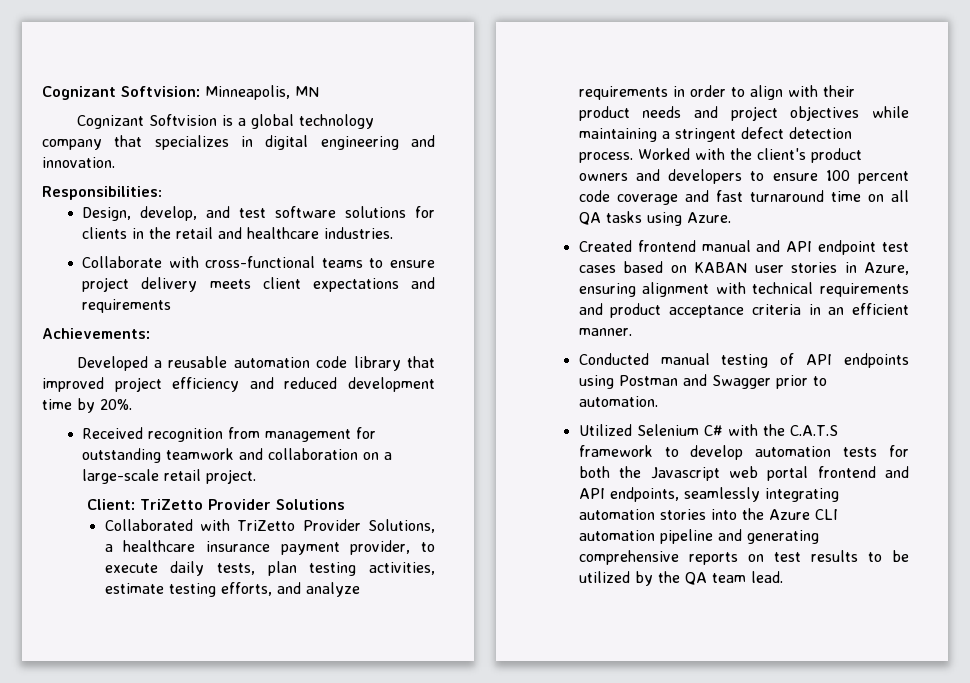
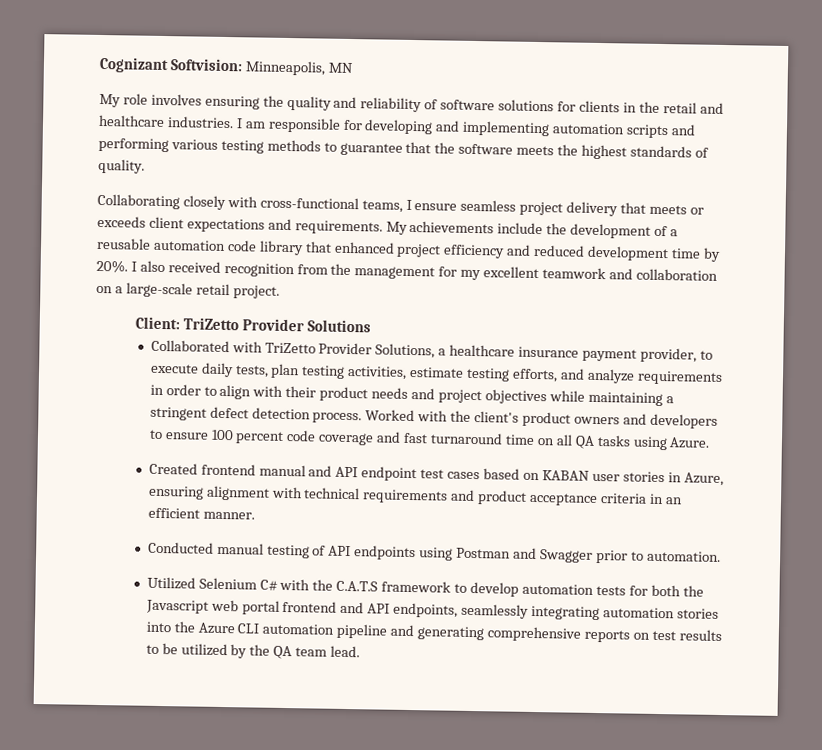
[76,114,374,129] [42,135,435,150] [42,157,115,168] [42,186,162,200] [82,206,267,221] Cognizant Softvision is a global technology company that specializes in digital engineering and innovation. // Responsibilities: // Design, develop, and test -> [99,93,439,113] My role involves ensuring the quality and reliability of
[82,256,436,268] [82,277,435,292] [82,299,172,313] [42,328,150,339] [76,356,148,371] // Collaborate with cross-functional teams to ensure project delivery meets client expectations and requirements // Achievements: // Developed -> [235,117,697,139] [98,137,709,160] [98,158,145,174] [97,193,704,217] [97,215,669,239] I am responsible for developing and implementing automation scripts and performing various testing methods to guarantee that the software meets the highest standards of quality. // Collaborating closely with cross-functional teams, I ensure seamless project delivery that meets or exceeds client expectations and requirements. My achievements include the development of
[42,377,104,392] improved -> [333,241,395,254] enhanced
[82,427,144,439] // Received -> [130,260,221,273] I also received
(261, 433) none -> [330,263,352,276] the
[82,448,162,463] outstanding -> [460,266,540,281] my excellent

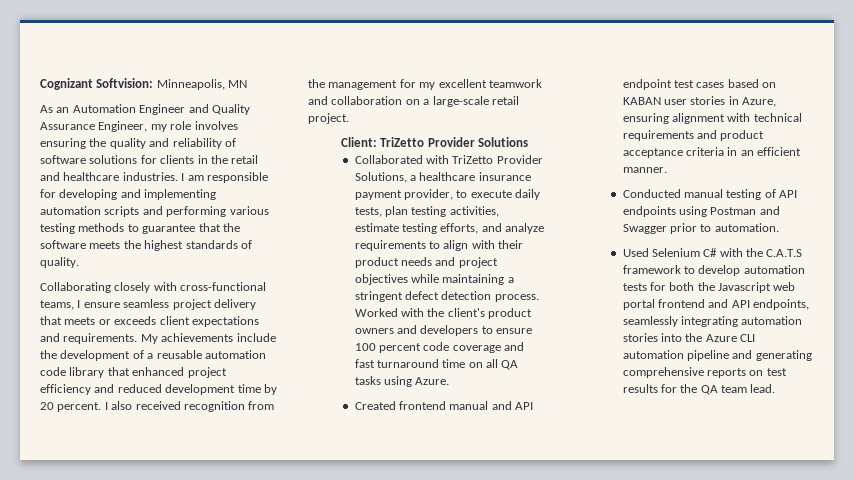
[99,93,121,108] My -> [40,104,250,115] [40,121,167,132] As an Automation Engineer and Quality Assurance Engineer, my
[96,259,128,273] 20%. -> [40,402,102,412] 20 percent.
[149,384,201,396] in order -> (426, 245) none
[146,576,196,590] Utilized -> [622,248,649,257] Used
[145,643,248,659] to be utilized by -> [660,384,677,393] for

